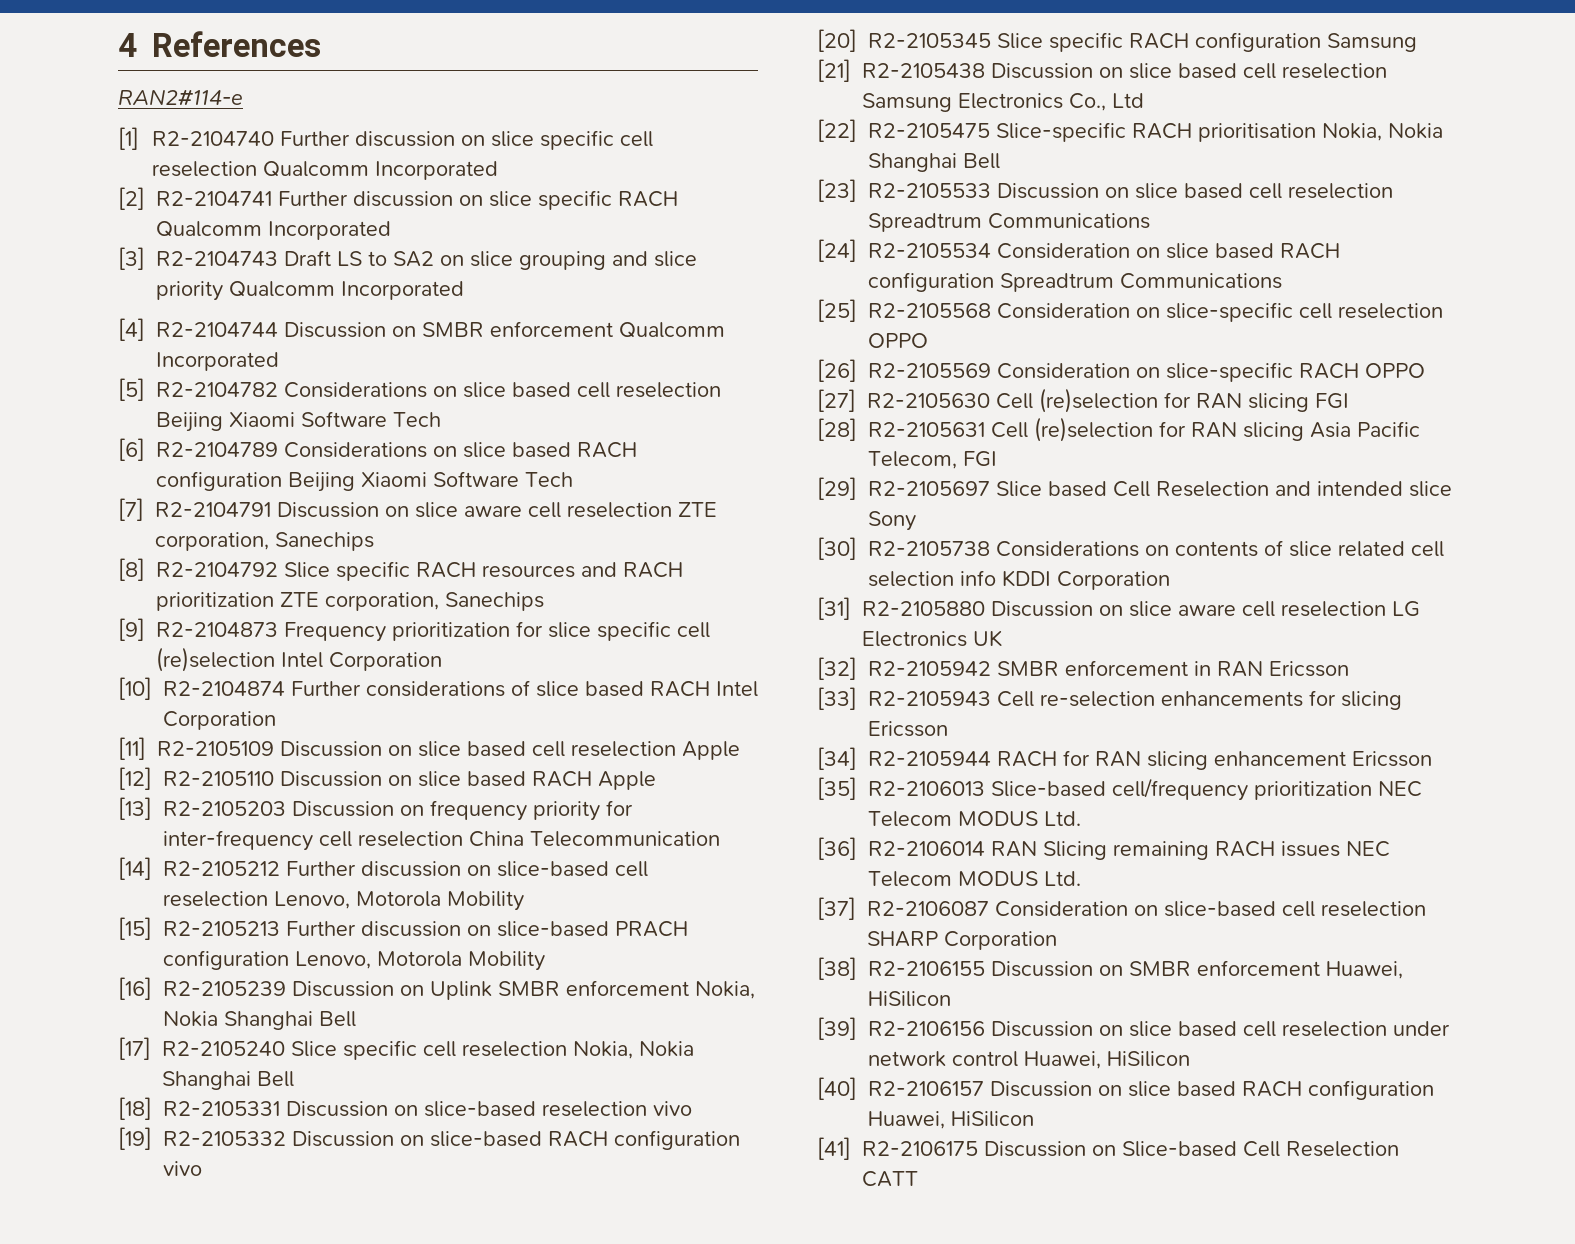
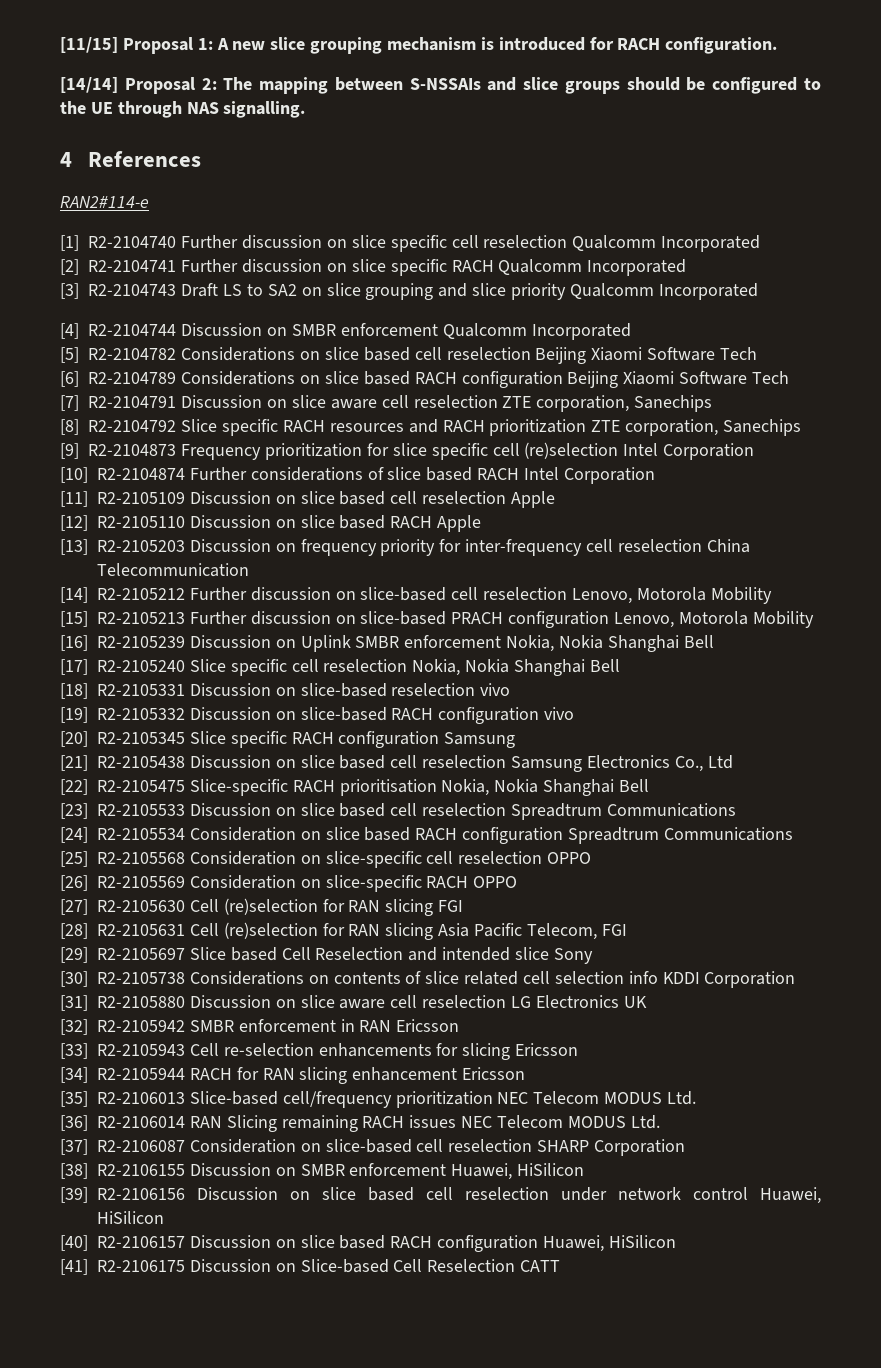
(118, 45) none -> [60,37,778,54] [60,77,821,94] [60,101,306,118] [11/15] Proposal 1: A new slice grouping mechanism is introduced for RACH configuration. // [14/14] Proposal 2: The mapping between S-NSSAIs and slice groups should be configured to the UE through NAS signalling. //

